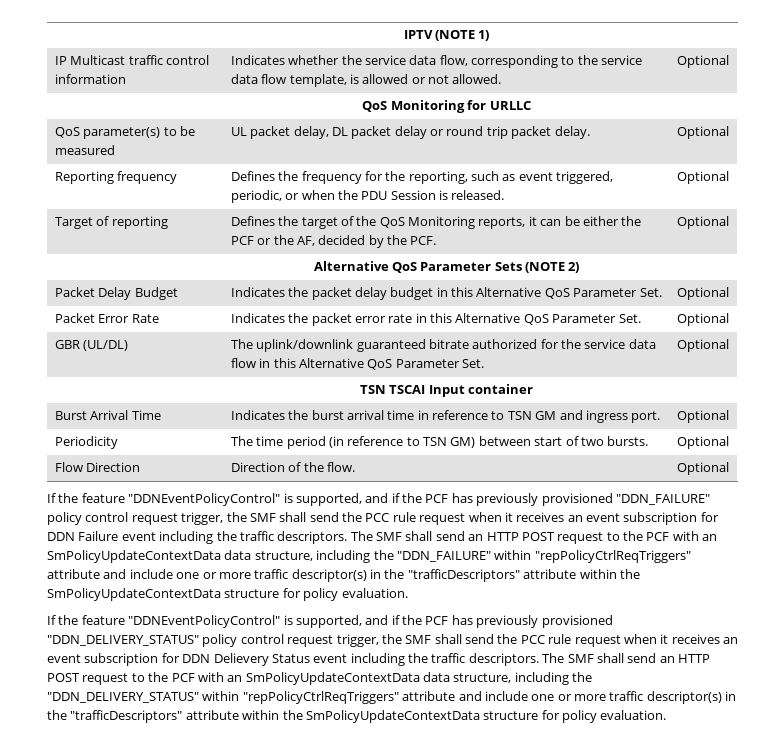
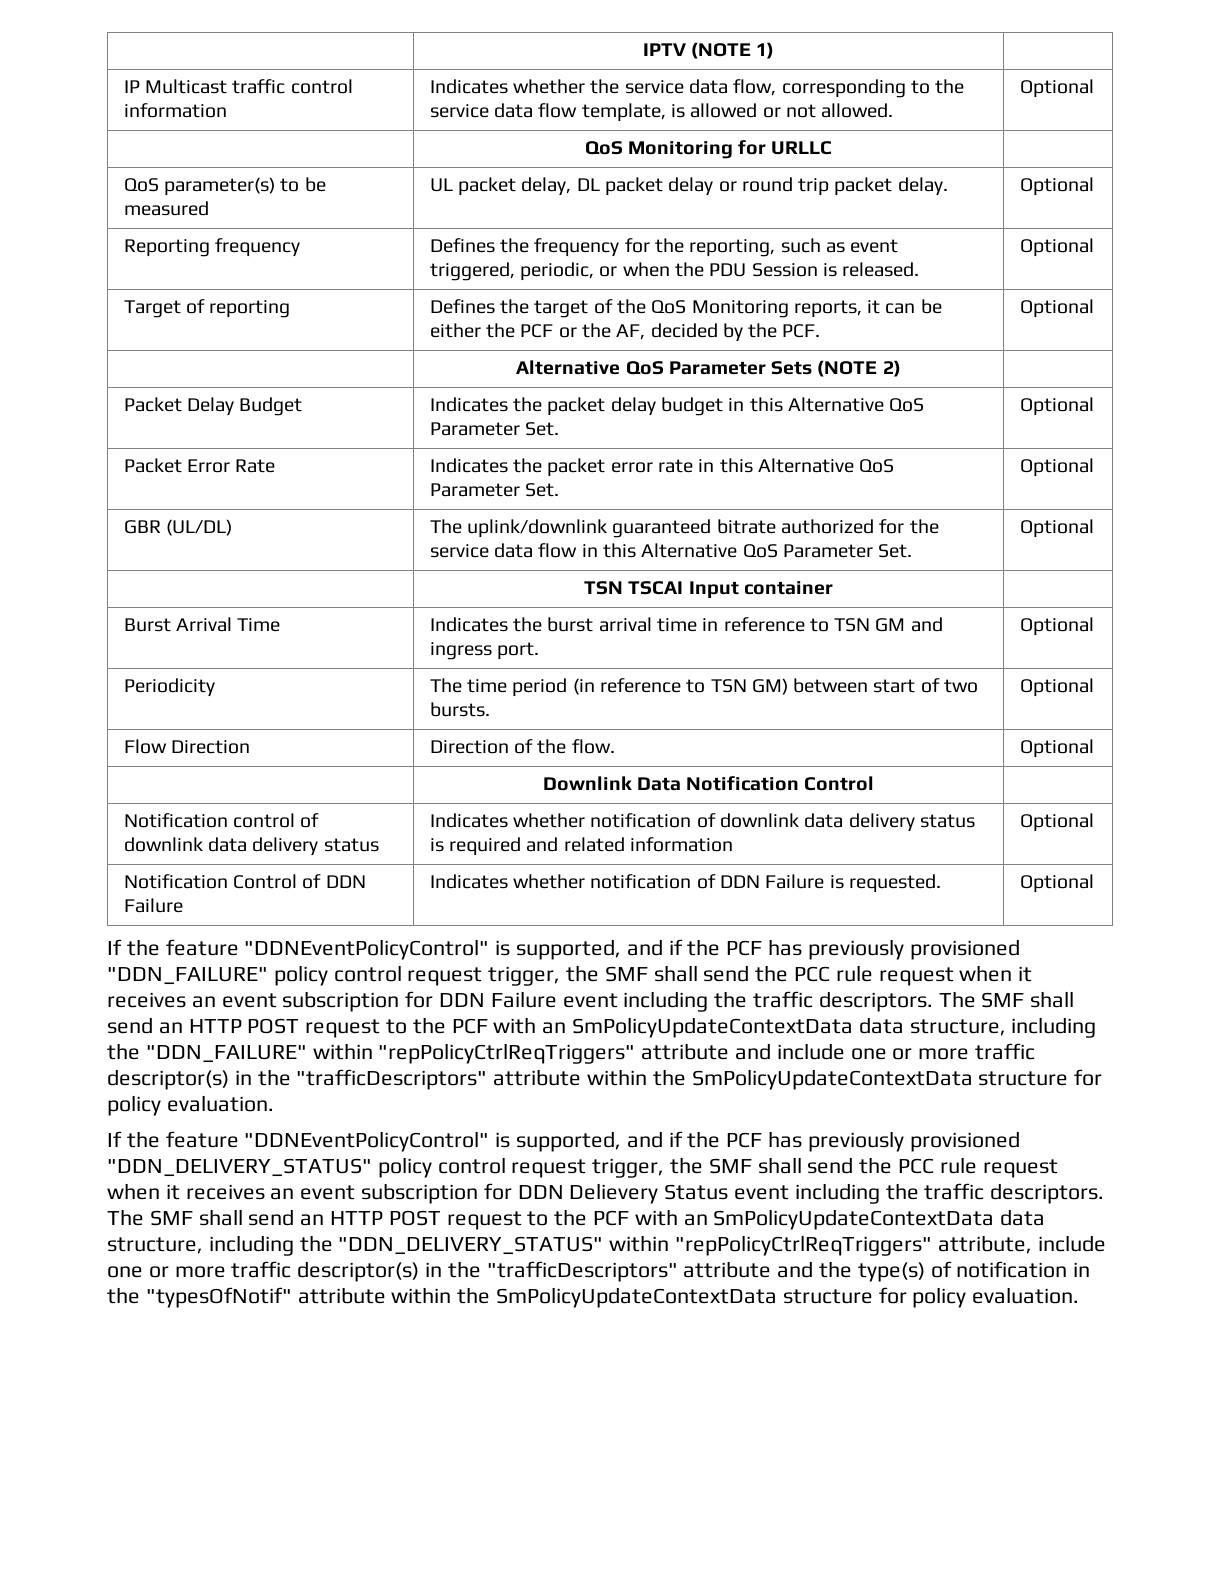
(729, 468) none -> [542,776,875,791] [123,813,320,828] [123,837,379,856] [429,813,975,832] [429,837,734,856] [1019,813,1094,832] [123,874,366,889] [123,898,183,913] [429,874,941,893] [1019,874,1094,893] // | Downlink Data Notification Control | // Notification control of downlink data delivery status | Indicates whether notification of downlink data delivery status is required and related information | Optional // Notification Control of DDN Failure | Indicates whether notification of DDN Failure is requested. | Optional
[402,691,482,701] attribute and -> [937,1235,1032,1254] attribute,
(239, 715) none -> [777,1261,1091,1282] [107,1287,386,1308] and the type(s) of notification in the "typesOfNotif" attribute

